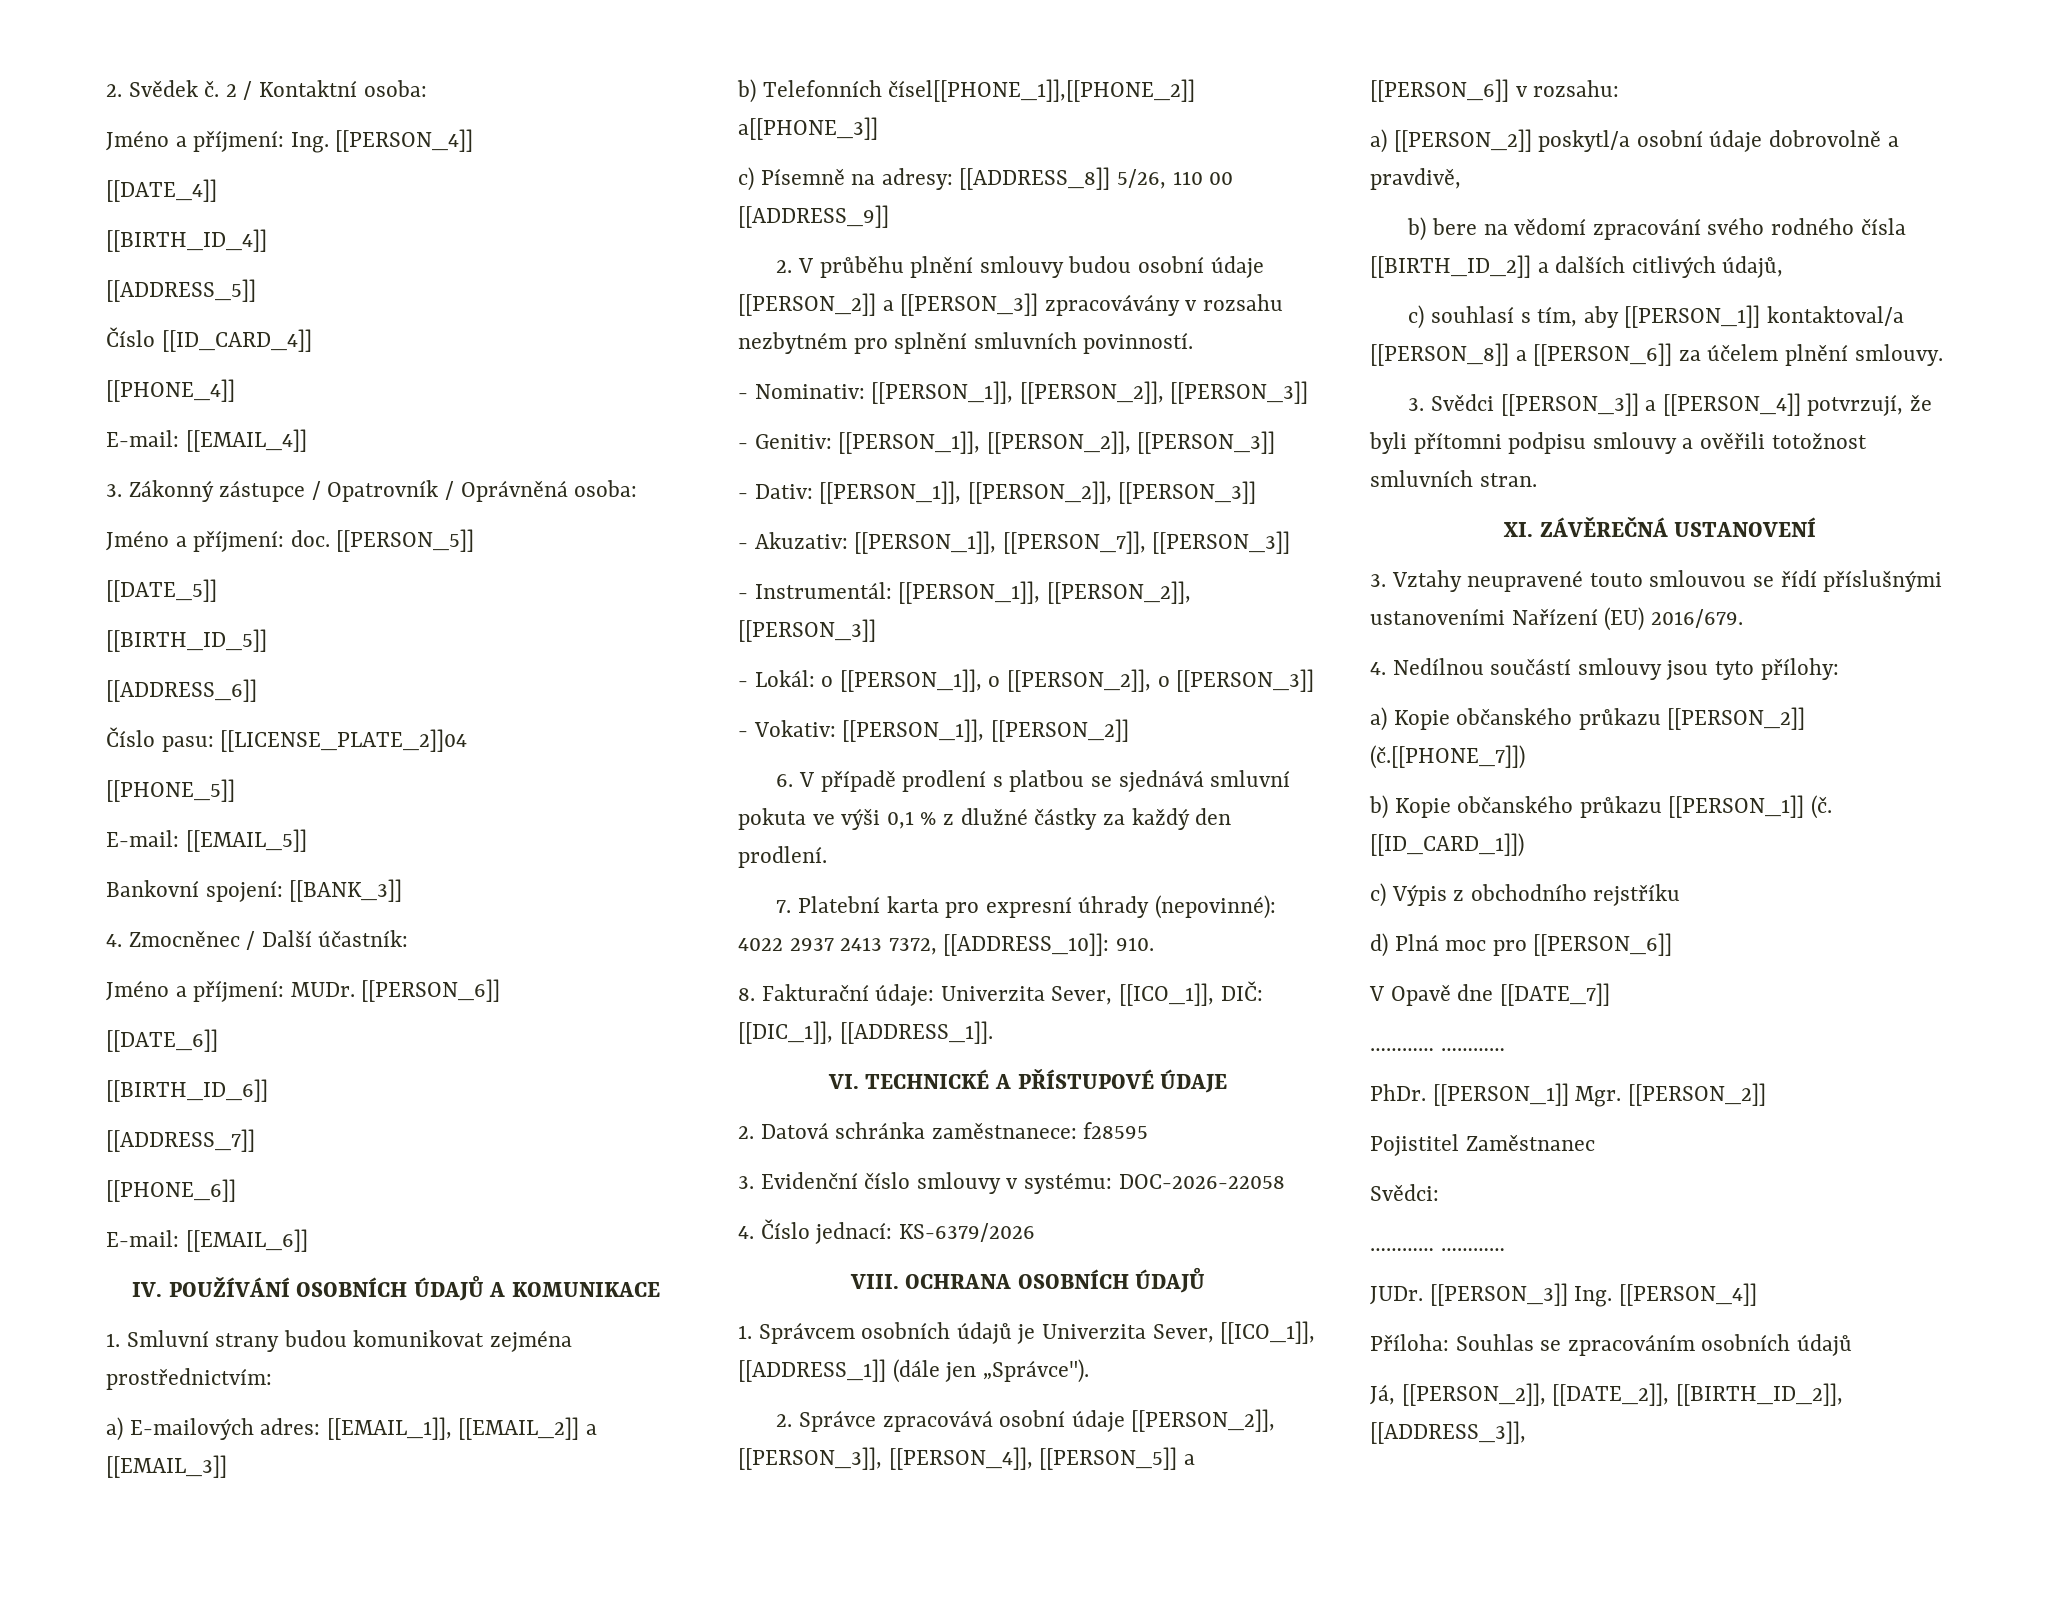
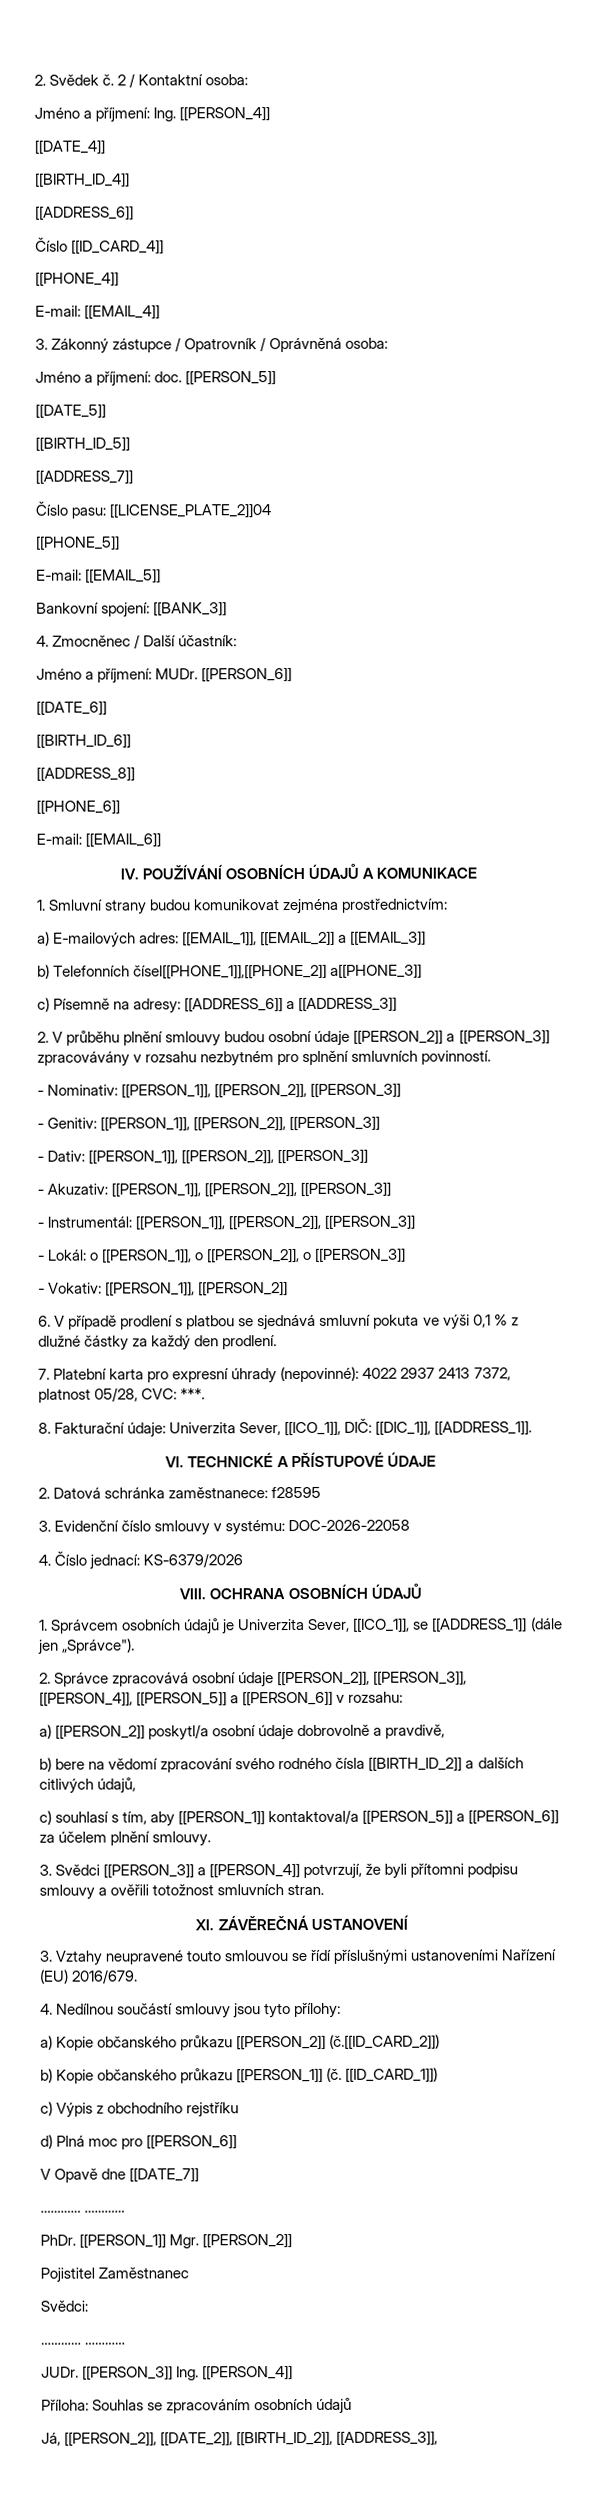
[106,279,256,302] [[ADDRESS_5]] -> [35,205,134,221] [[ADDRESS_6]]
[106,679,257,702] [[ADDRESS_6]] -> [35,469,133,485] [[ADDRESS_7]]
[106,1129,255,1152] [[ADDRESS_7]] -> [36,766,135,782] [[ADDRESS_8]]
[959,167,1234,190] [738,205,889,228] [[ADDRESS_8]] 5/26, 110 00 [[ADDRESS_9]] -> [184,996,398,1013] [[ADDRESS_6]] a [[ADDRESS_3]]
[1002,531,1146,554] [[PERSON_7]], -> [204,1182,298,1198] [[PERSON_2]],
[943,933,1155,956] [[ADDRESS_10]]: 910. -> [38,1387,206,1403] platnost 05/28, CVC: ***.
(1316, 1332) none -> [413,1621,430,1630] se
[1370,343,1509,366] [[PERSON_8]] -> [362,1809,454,1825] [[PERSON_5]]
[1370,745,1525,769] (č.[[PHONE_7]]) -> [329,2034,441,2050] (č.[[ID_CARD_2]])

